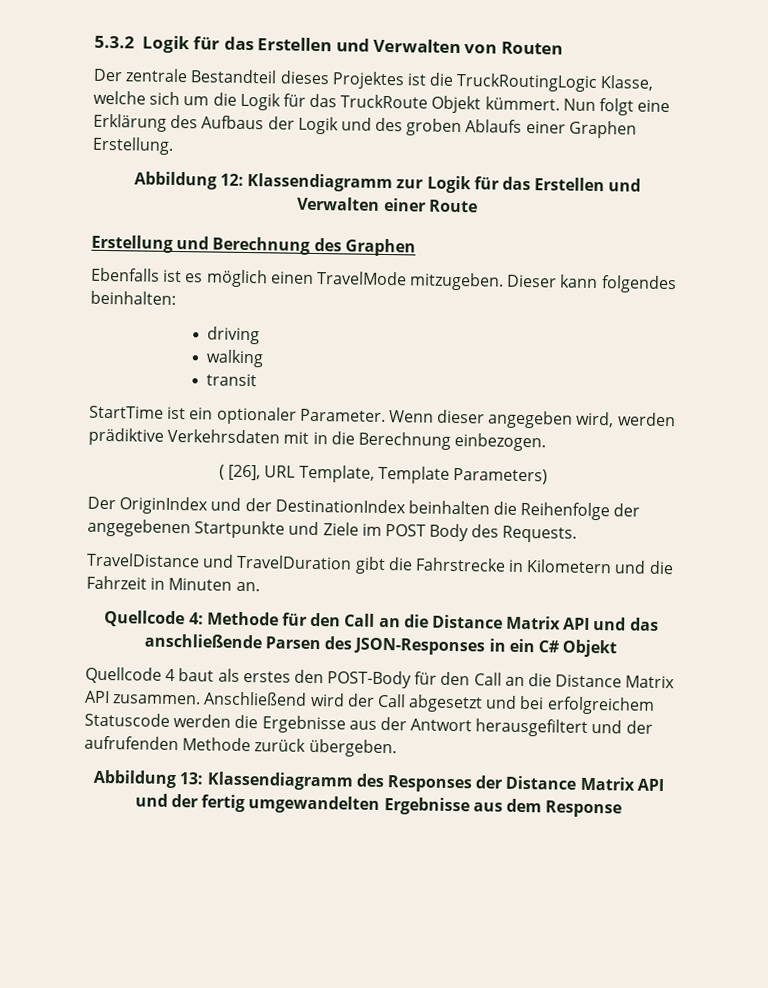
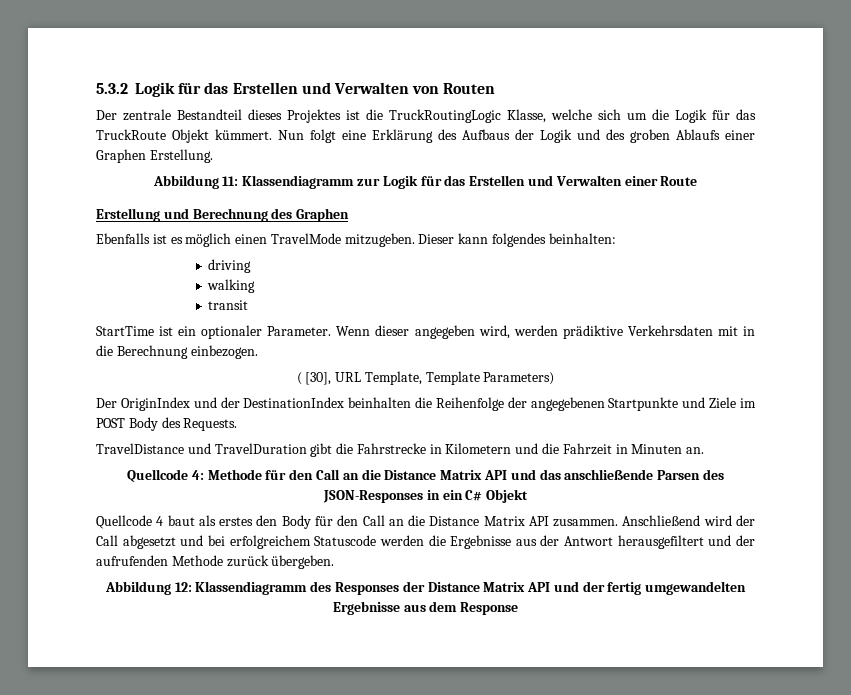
[219,173,244,186] 12: -> [222,176,239,186] 11:
[228,464,262,481] [26], -> [305,372,332,385] [30],
[327,670,413,689] POST-Body -> [281,515,311,529] Body
[179,772,204,785] 13: -> [174,582,192,592] 12:

